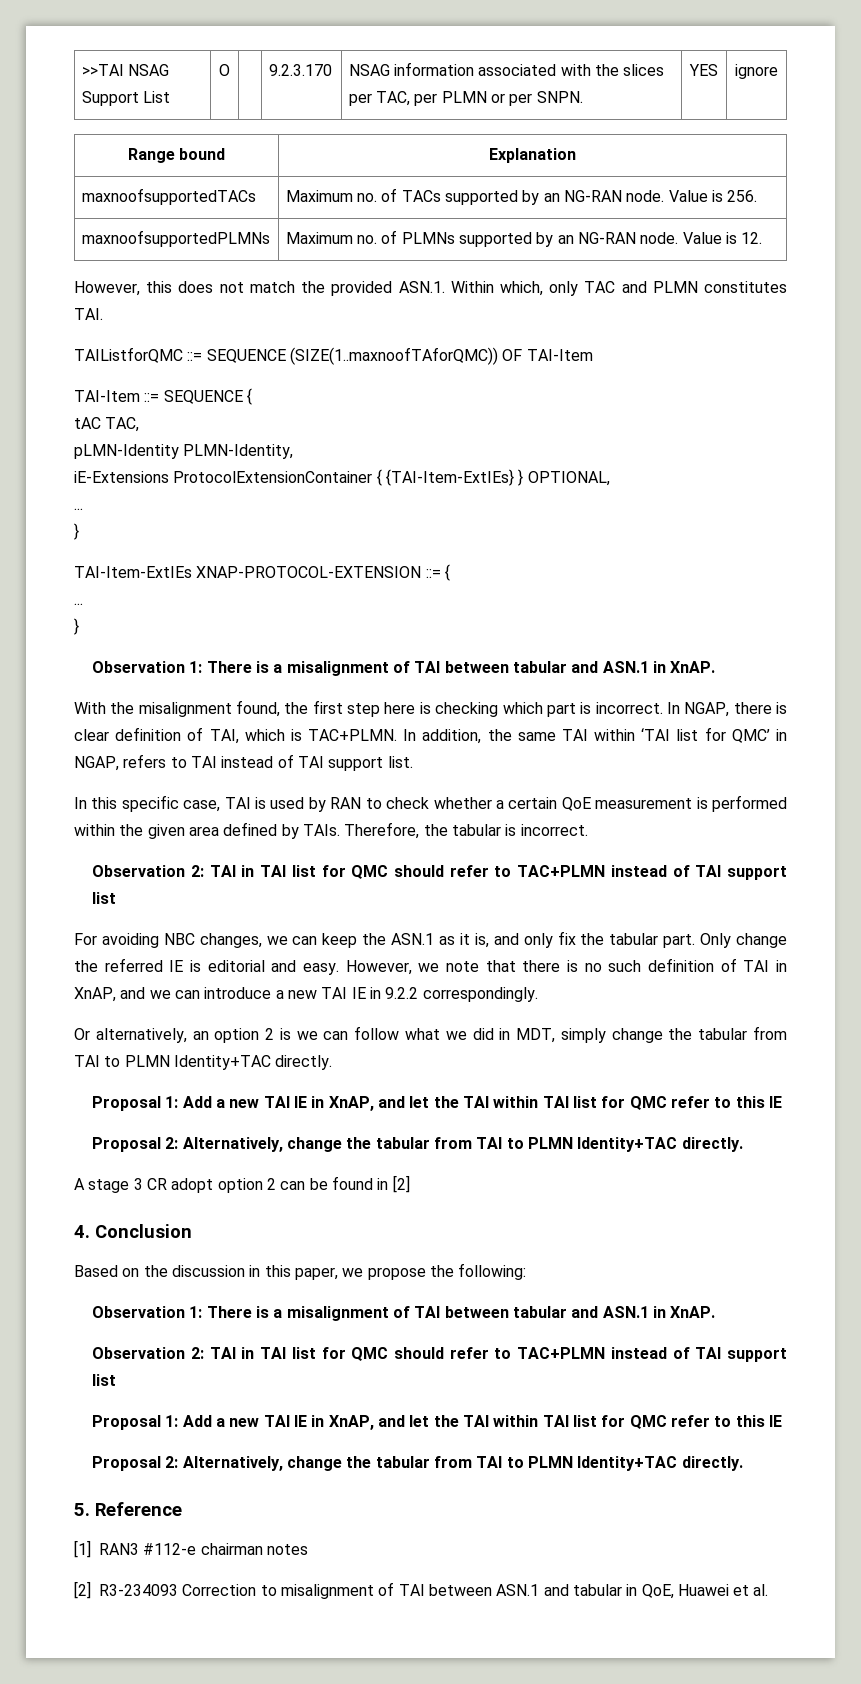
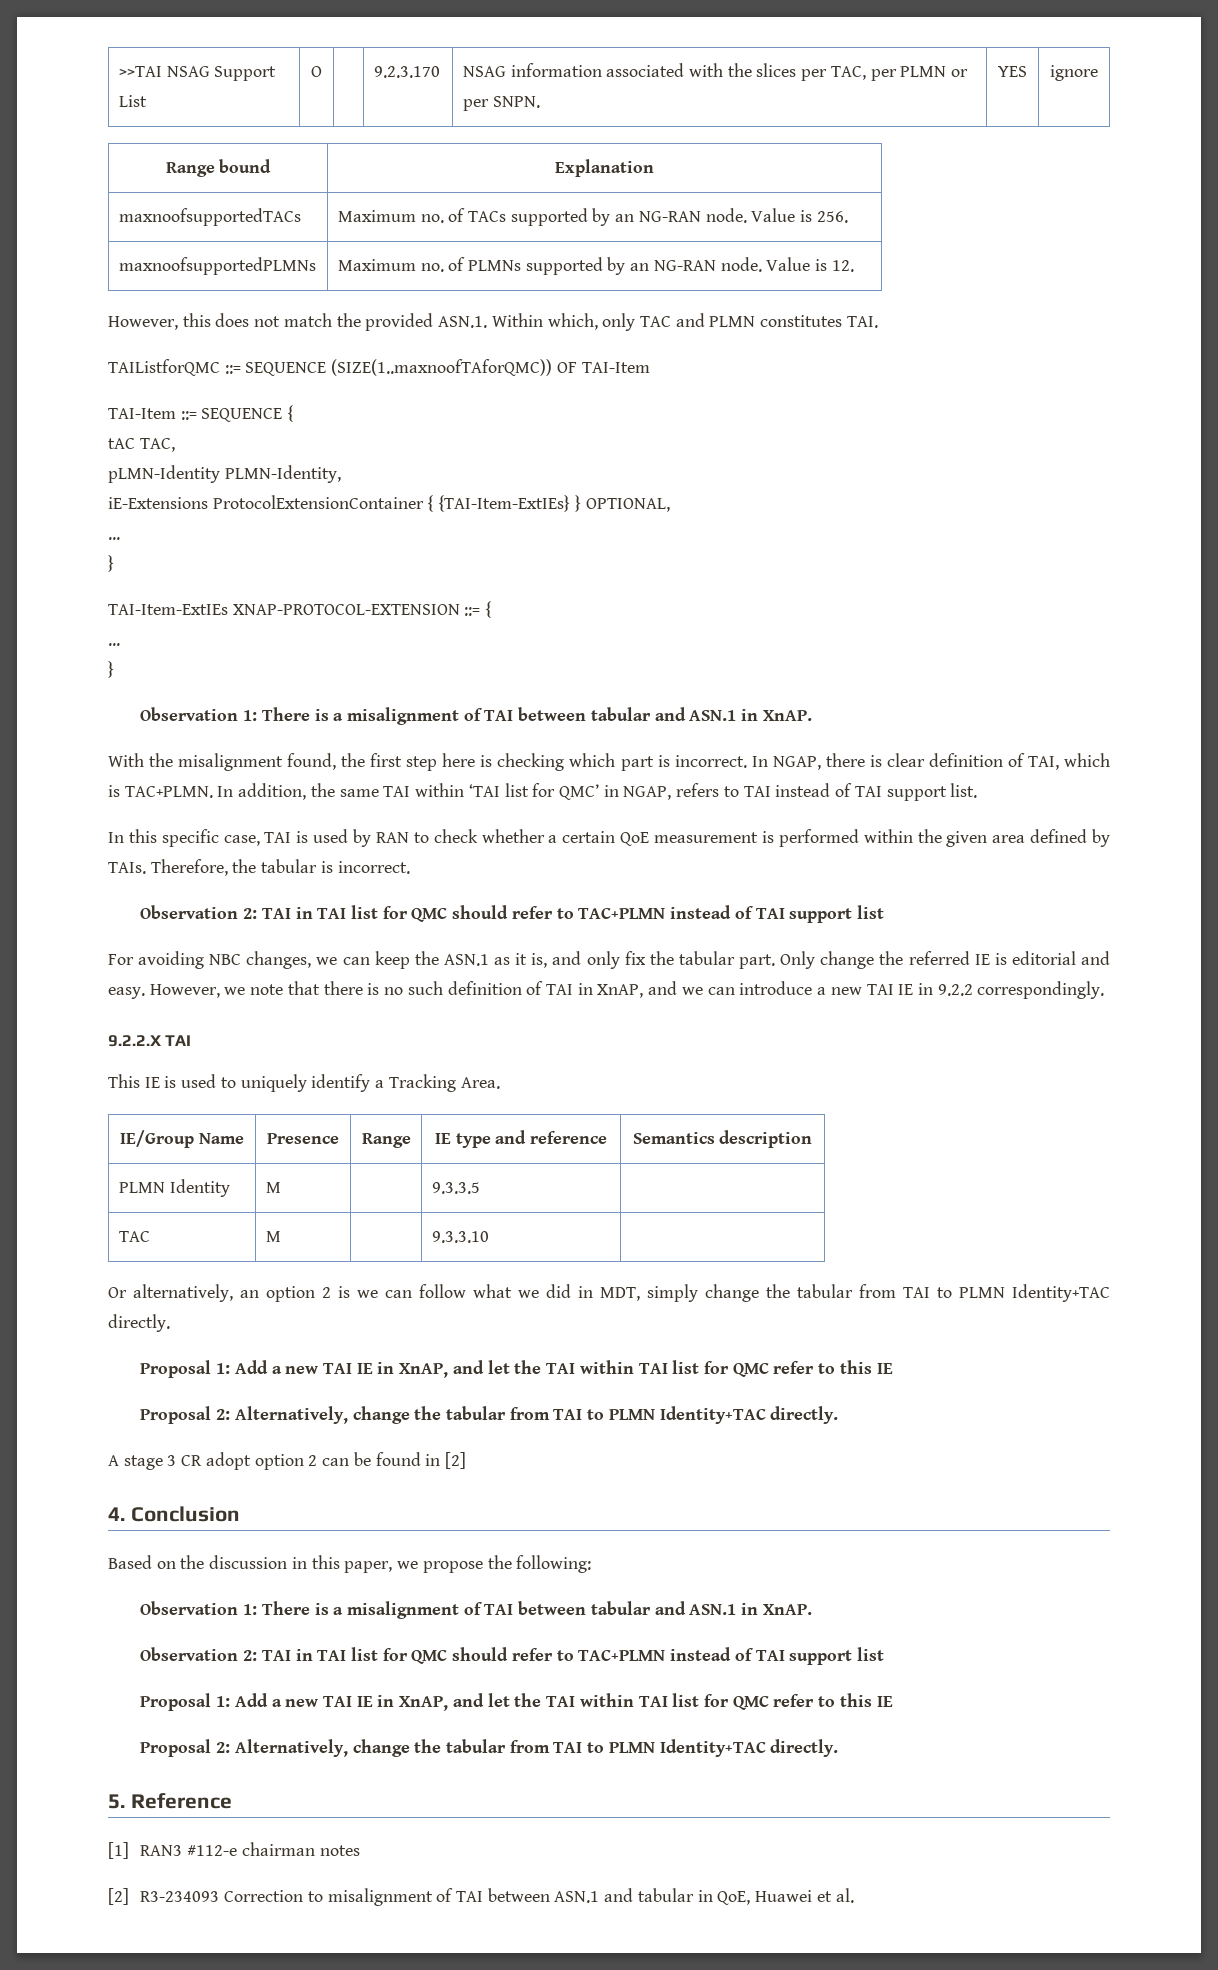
(538, 994) none -> [108,1035,192,1047] [108,1074,500,1092] [120,1130,244,1148] [267,1133,339,1144] [361,1133,411,1148] [434,1130,608,1148] [632,1130,813,1148] [118,1179,230,1197] [265,1182,281,1193] [431,1182,480,1194] [118,1231,150,1242] [265,1231,281,1242] [431,1231,489,1243] // 9.2.2.X TAI // This IE is used to uniquely identify a Tracking Area. // IE/Group Name | Presence | Range | IE type and reference | Semantics description // PLMN Identity | M | | 9.3.3.5 | // TAC | M | | 9.3.3.10 |

